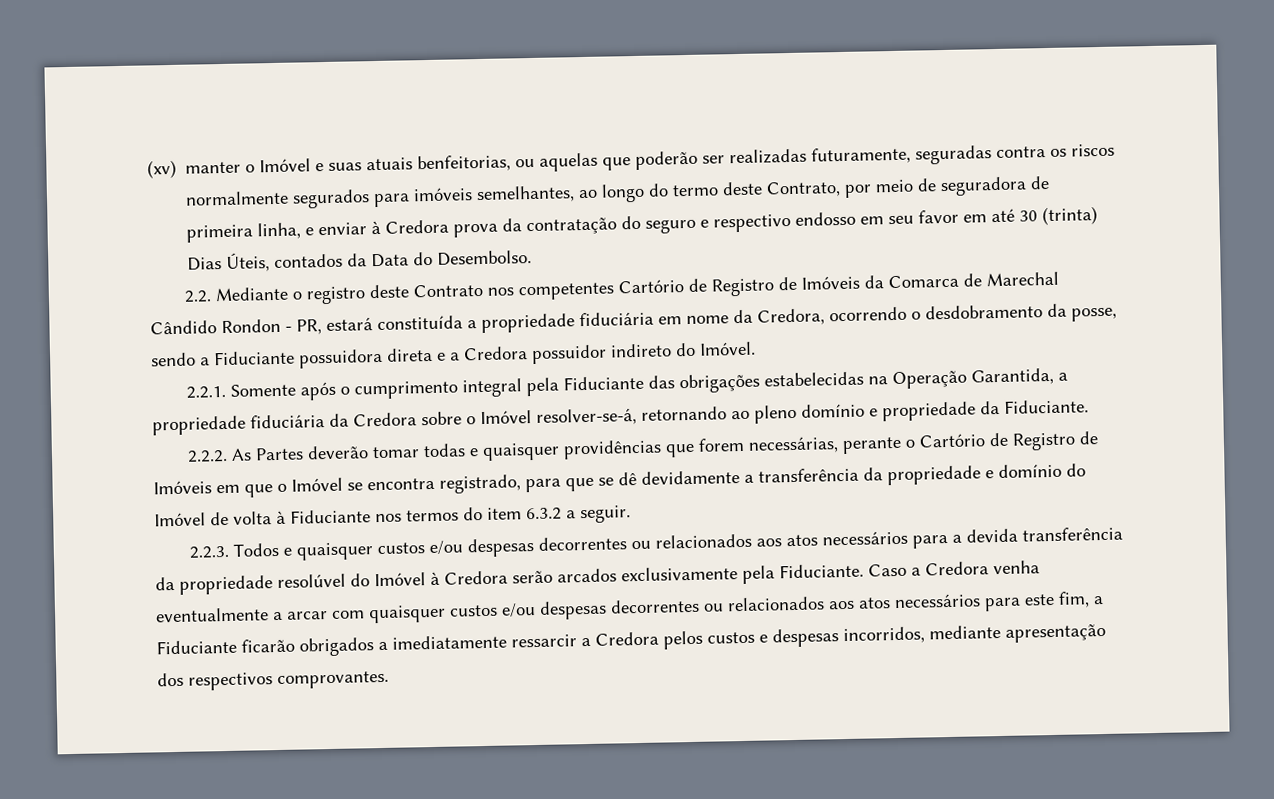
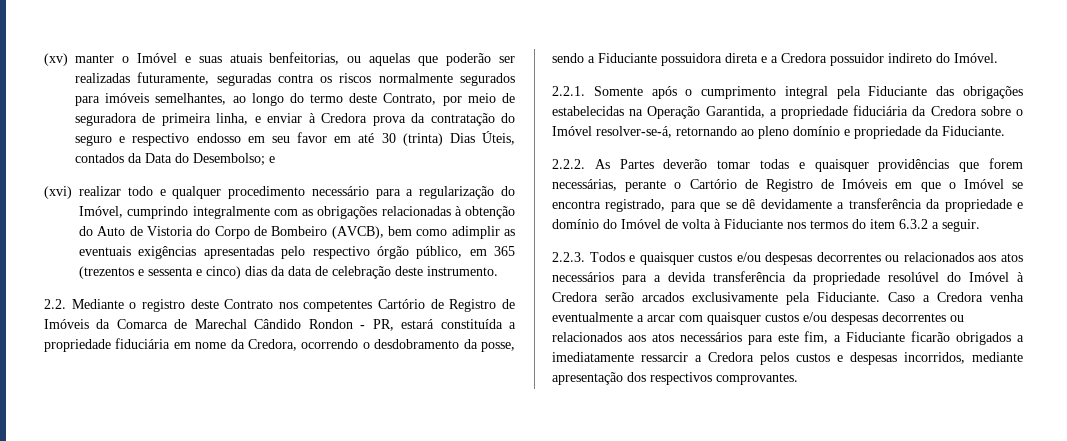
[437,250,533,266] Desembolso. -> [193,153,275,166] [44,186,515,199] [79,206,515,219] [79,226,515,239] [79,246,515,259] [79,266,498,279] Desembolso; e // (xvi) realizar todo e qualquer procedimento necessário para a regularização do Imóvel, cumprindo integralmente com as obrigações relacionadas à obtenção do Auto de Vistoria do Corpo de Bombeiro (AVCB), bem como adimplir as eventuais exigências apresentadas pelo respectivo órgão público, em 365 (trezentos e sessenta e cinco) dias da data de celebração deste instrumento.

